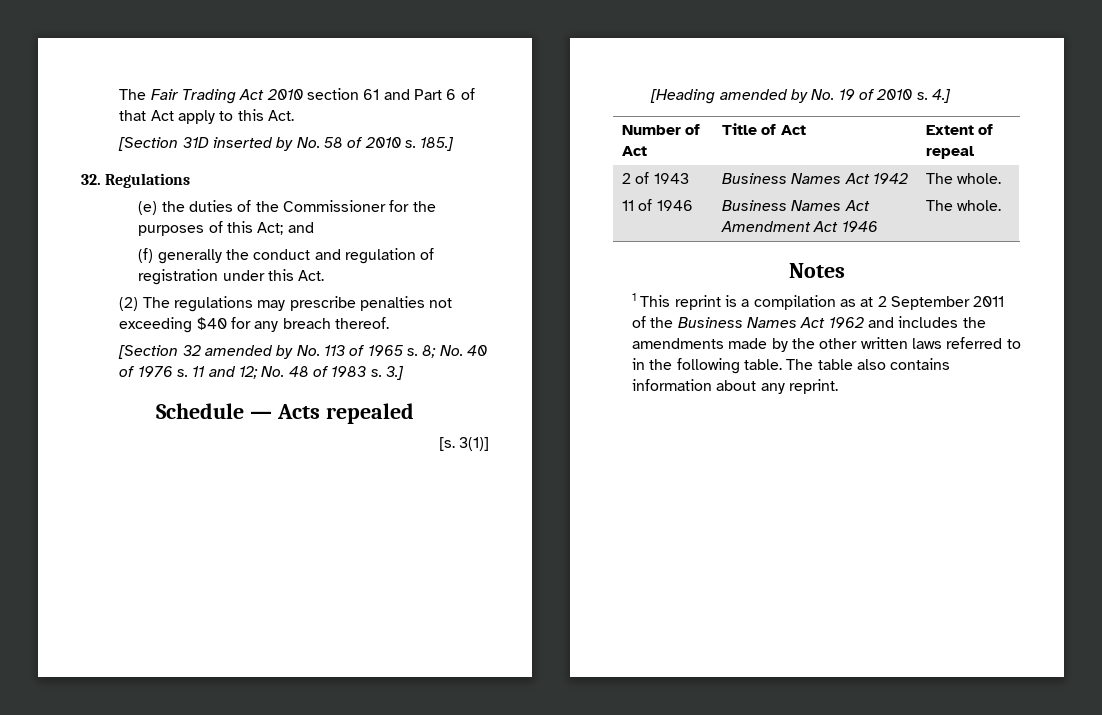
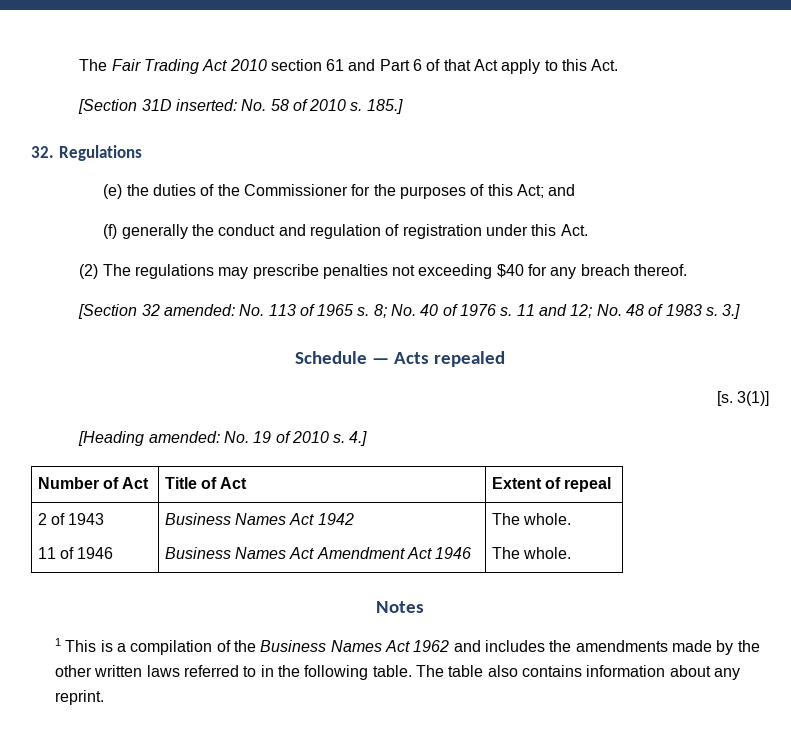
[212,137,294,151] inserted by -> [175,99,237,111] inserted:
[204,345,294,359] amended by -> [163,304,235,316] amended:
[719,89,808,103] amended by -> [148,431,220,443] amended:
[674,295,721,310] reprint -> (97, 646) none
[840,296,1005,310] as at 2 September 2011 -> (213, 647) none

